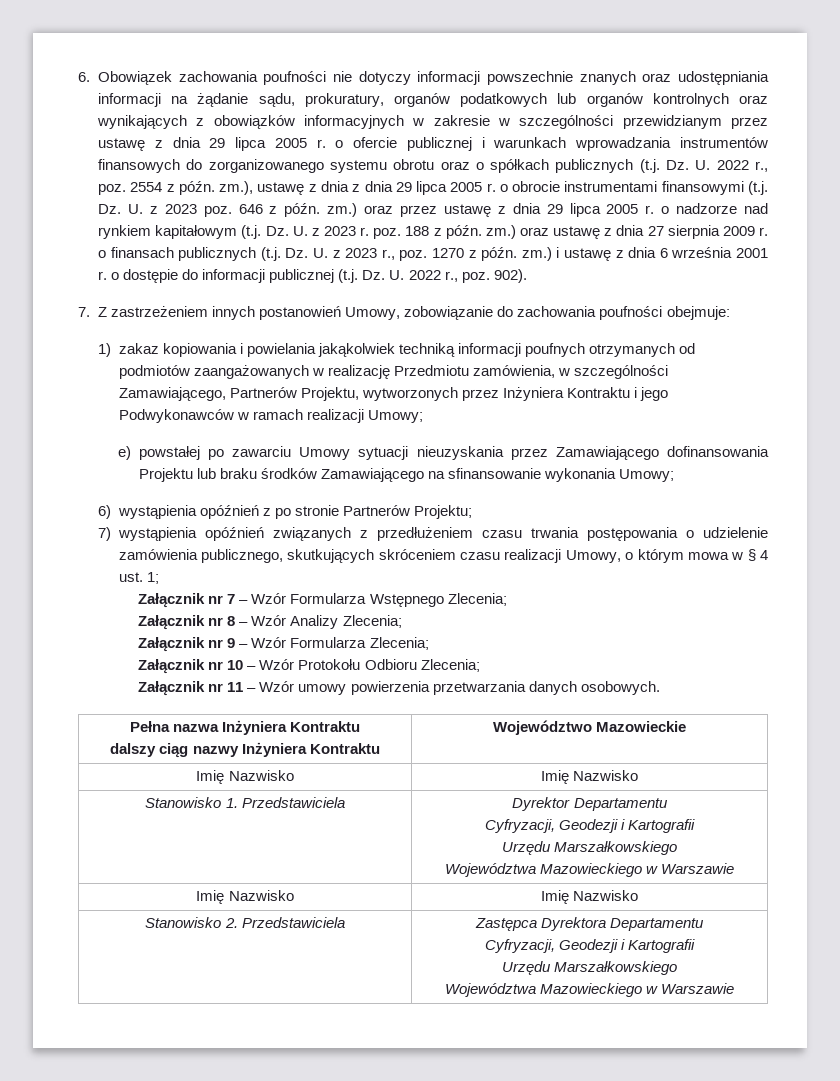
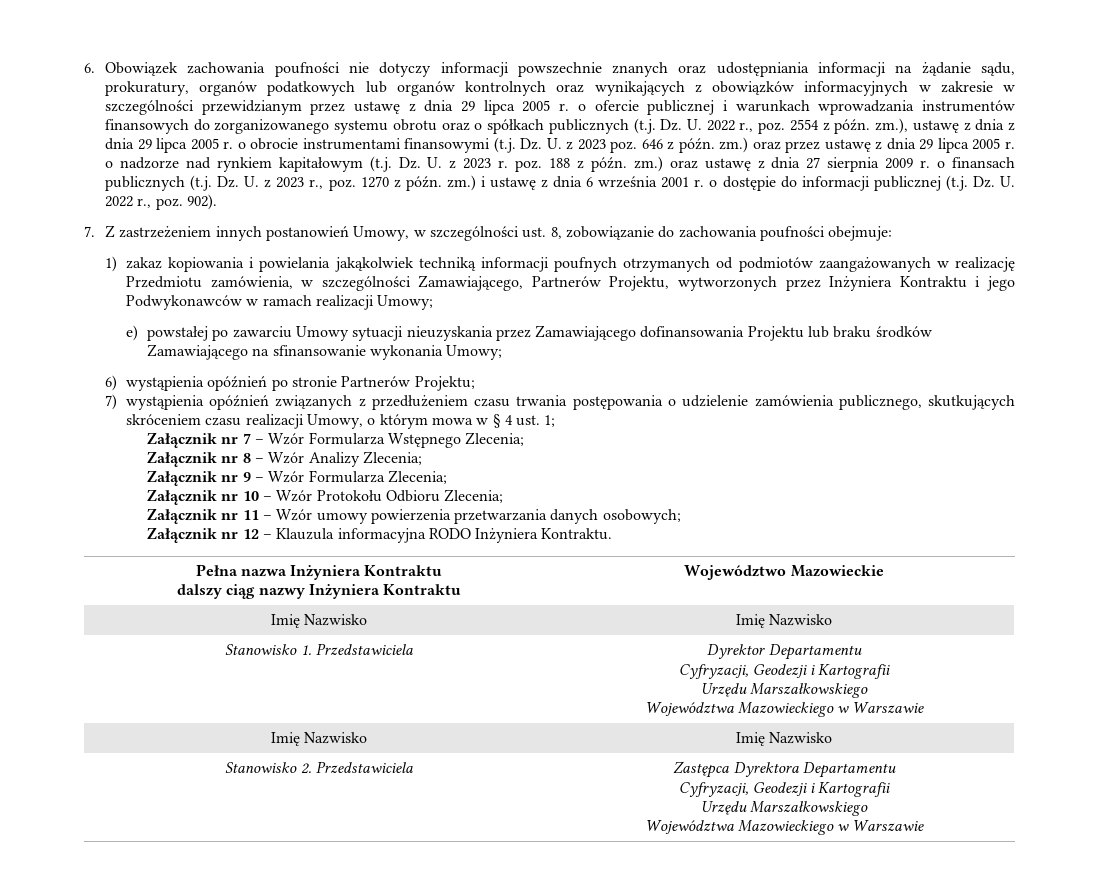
(401, 313) none -> [413,226,562,241] w szczególności ust. 8,
[262,508,271,516] z -> (268, 383) none
[580,681,660,695] osobowych. -> [602,509,681,524] [146,527,613,543] osobowych; // Załącznik nr 12 – Klauzula informacyjna RODO Inżyniera Kontraktu.

